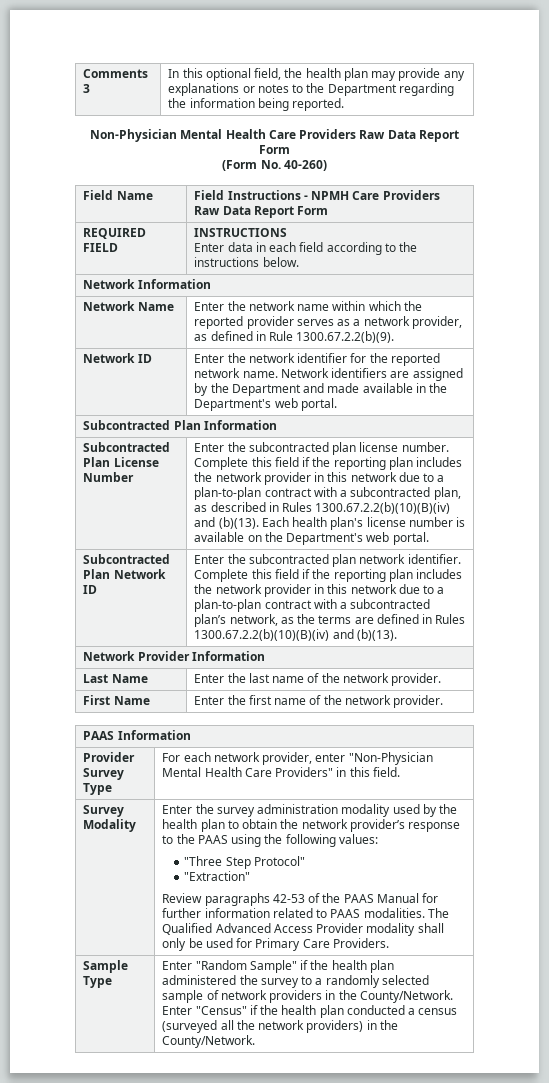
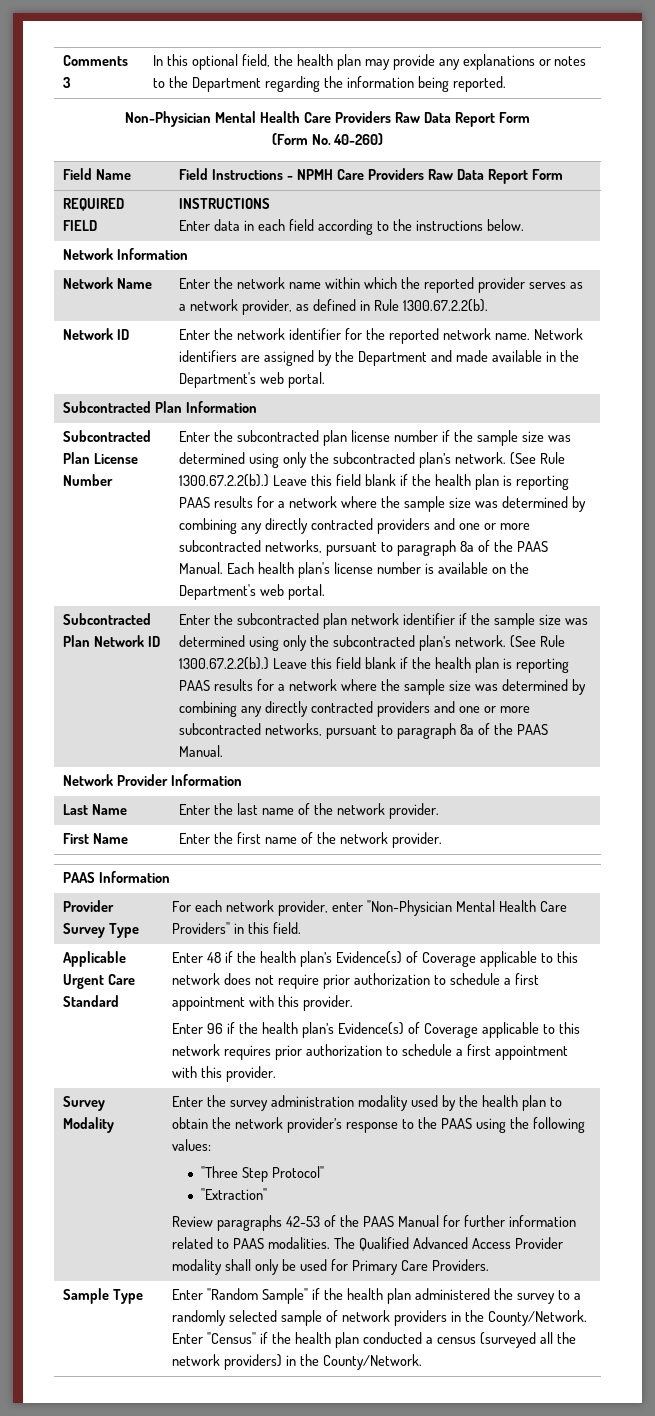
[296,331,395,343] 1300.67.2.2(b)(9). -> [402,299,488,312] 1300.67.2.2(b).
[401,442,449,452] [194,457,463,470] [194,472,445,485] [194,487,461,500] [194,502,451,514] [194,517,259,529] number. Complete this field if the reporting plan includes the network provider in this network due to a plan-to-plan contract with a subcontracted plan, as described in Rules 1300.67.2.2(b)(10)(B)(iv) and (b)(13). -> [394,430,571,446] [179,452,565,468] [179,474,569,490] [179,496,586,512] [179,518,530,534] [179,540,548,556] [179,562,224,574] number if the sample size was determined using only the subcontracted plan’s network. (See Rule 1300.67.2.2(b).) Leave this field blank if the health plan is reporting PAAS results for a network where the sample size was determined by combining any directly contracted providers and one or more subcontracted networks, pursuant to paragraph 8a of the PAAS Manual.
[407,554,461,564] [194,569,463,582] [194,584,445,597] [194,599,431,612] [194,614,466,627] [194,629,397,641] identifier. Complete this field if the reporting plan includes the network provider in this network due to a plan-to-plan contract with a subcontracted plan’s network, as the terms are defined in Rules 1300.67.2.2(b)(10)(B)(iv) and (b)(13). -> [403,613,588,629] [179,635,565,651] [179,657,569,673] [179,679,586,695] [179,701,530,717] [179,723,548,739] [179,745,224,757] identifier if the sample size was determined using only the subcontracted plan’s network. (See Rule 1300.67.2.2(b).) Leave this field blank if the health plan is reporting PAAS results for a network where the sample size was determined by combining any directly contracted providers and one or more subcontracted networks, pursuant to paragraph 8a of the PAAS Manual.
(400, 772) none -> [63,951,127,967] [63,974,136,989] [63,995,120,1007] [172,951,578,967] [172,973,539,989] [172,995,354,1011] [172,1022,580,1038] [172,1044,568,1060] [172,1066,277,1082] // Applicable Urgent Care Standard | Enter 48 if the health plan’s Evidence(s) of Coverage applicable to this network does not require prior authorization to schedule a first appointment with this provider. // Enter 96 if the health plan’s Evidence(s) of Coverage applicable to this network requires prior authorization to schedule a first appointment with this provider.

